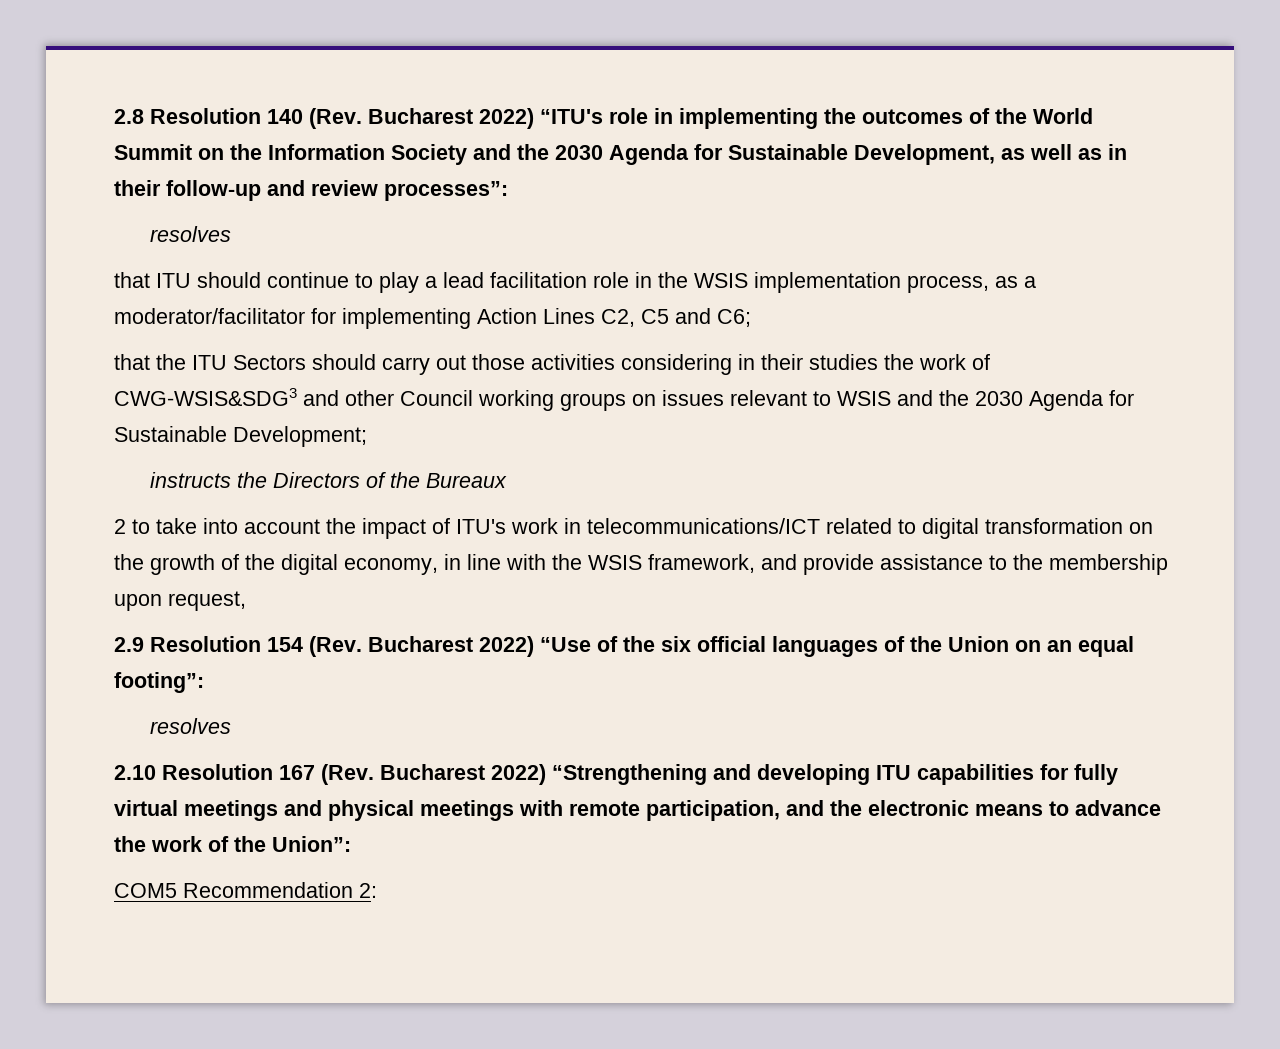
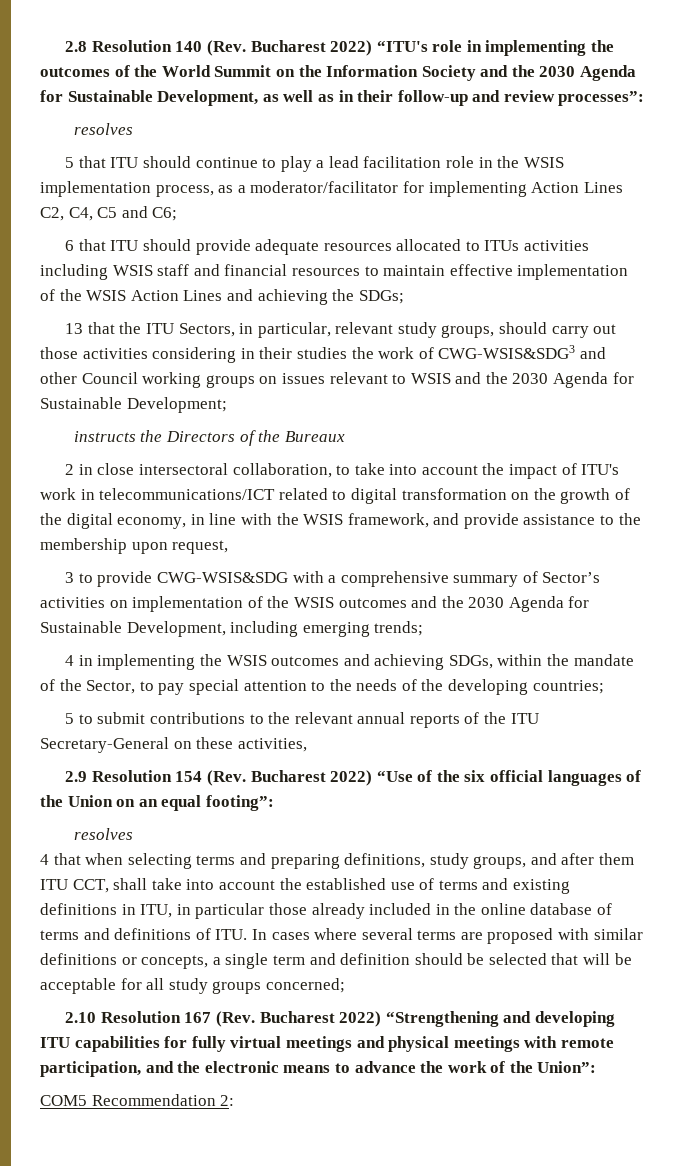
(231, 234) none -> [65,157,75,168] 5
(635, 318) none -> [68,207,93,221] C4,
[114,354,306,370] that the ITU Sectors -> [65,239,590,255] [40,264,629,280] [40,289,404,305] [65,322,495,338] 6 that ITU should provide adequate resources allocated to ITUs activities including WSIS staff and financial resources to maintain effective implementation of the WSIS Action Lines and achieving the SDGs; // 13 that the ITU Sectors, in particular, relevant study groups,
(126, 526) none -> [78,463,332,478] in close intersectoral collaboration,
(246, 601) none -> [65,571,601,587] [40,596,590,612] [40,621,424,637] [65,654,634,670] [40,679,604,695] [65,712,539,728] [40,737,307,753] // 3 to provide CWG-WSIS&SDG with a comprehensive summary of Sector’s activities on implementation of the WSIS outcomes and the 2030 Agenda for Sustainable Development, including emerging trends; // 4 in implementing the WSIS outcomes and achieving SDGs, within the mandate of the Sector, to pay special attention to the needs of the developing countries; // 5 to submit contributions to the relevant annual reports of the ITU Secretary-General on these activities,
(231, 726) none -> [40,853,635,869] [40,878,571,894] [40,903,613,919] [40,928,643,944] [40,953,632,969] [40,978,345,994] // 4 that when selecting terms and preparing definitions, study groups, and after them ITU CCT, shall take into account the established use of terms and existing definitions in ITU, in particular those already included in the online database of terms and definitions of ITU. In cases where several terms are proposed with similar definitions or concepts, a single term and definition should be selected that will be acceptable for all study groups concerned;

